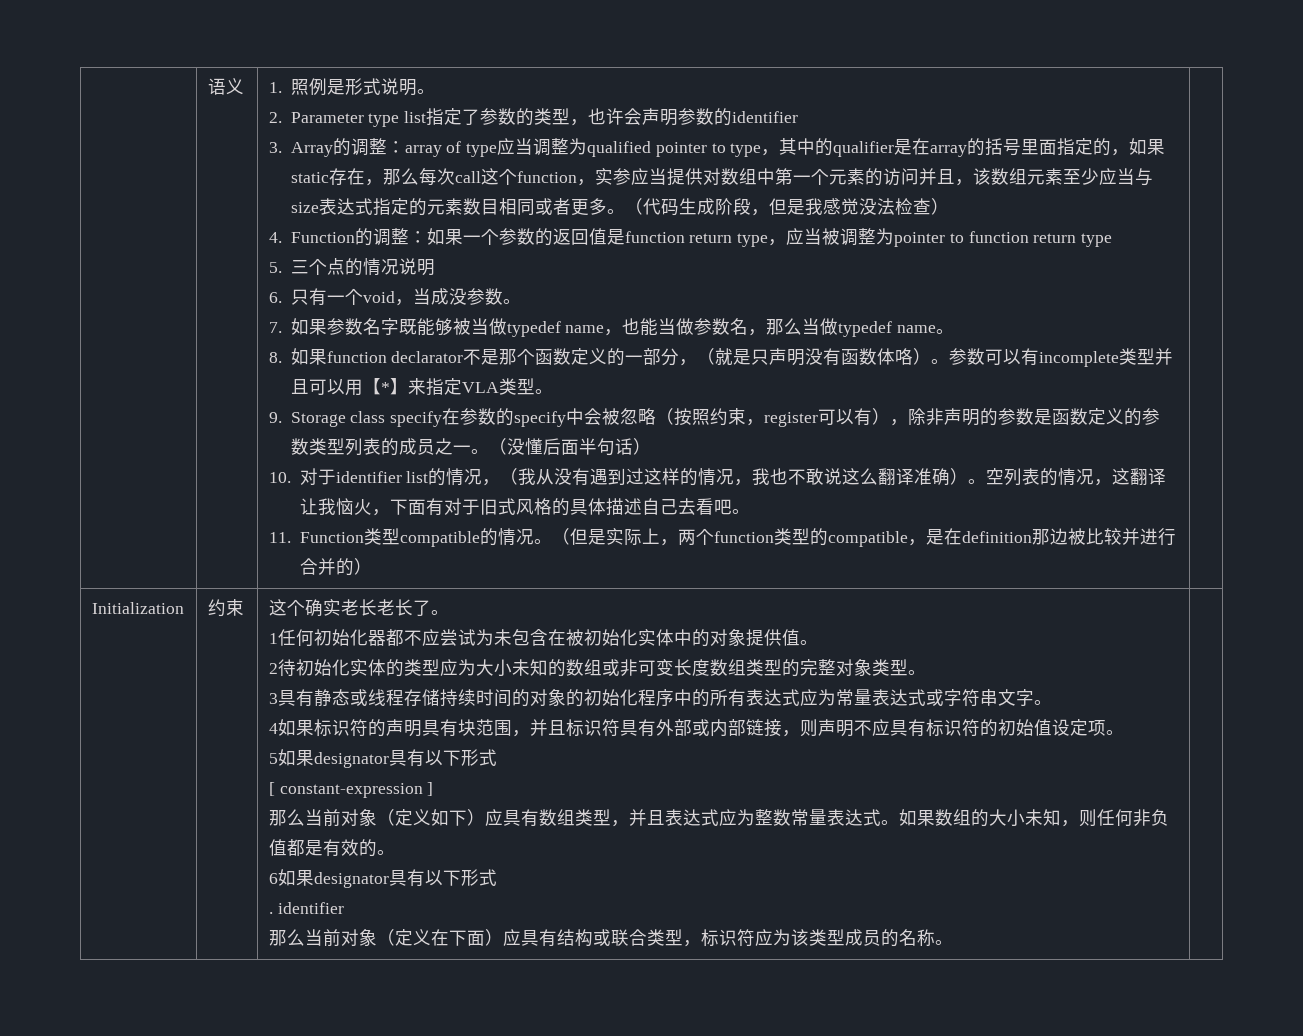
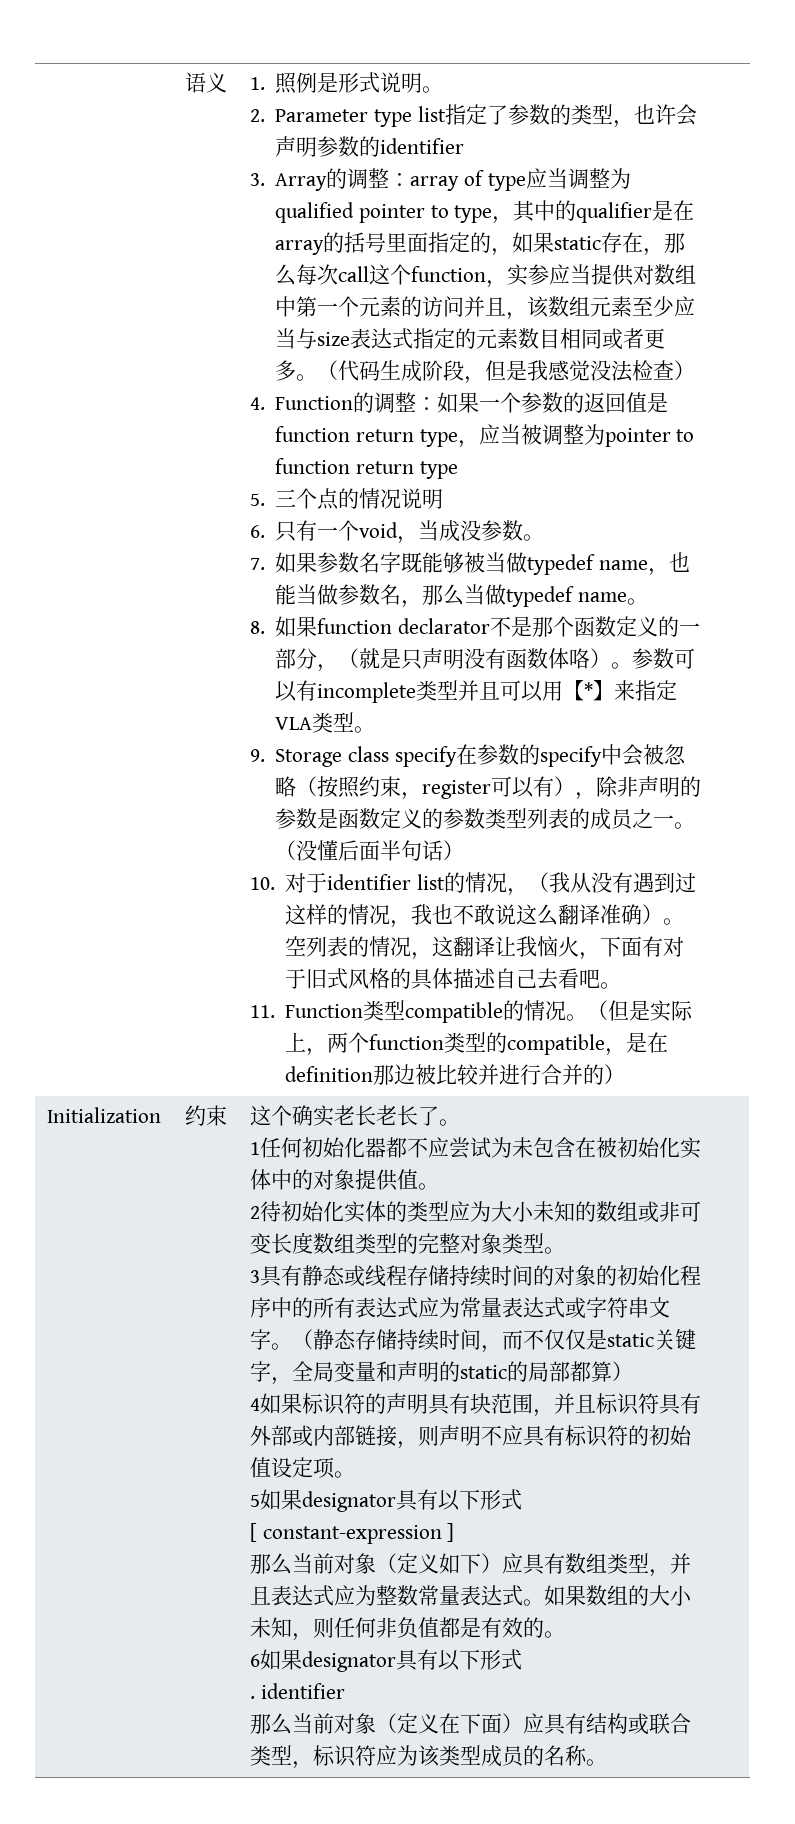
(1052, 702) none -> [291,1329,696,1353] [249,1361,633,1385] （静态存储持续时间，而不仅仅是static关键字，全局变量和声明的static的局部都算）

